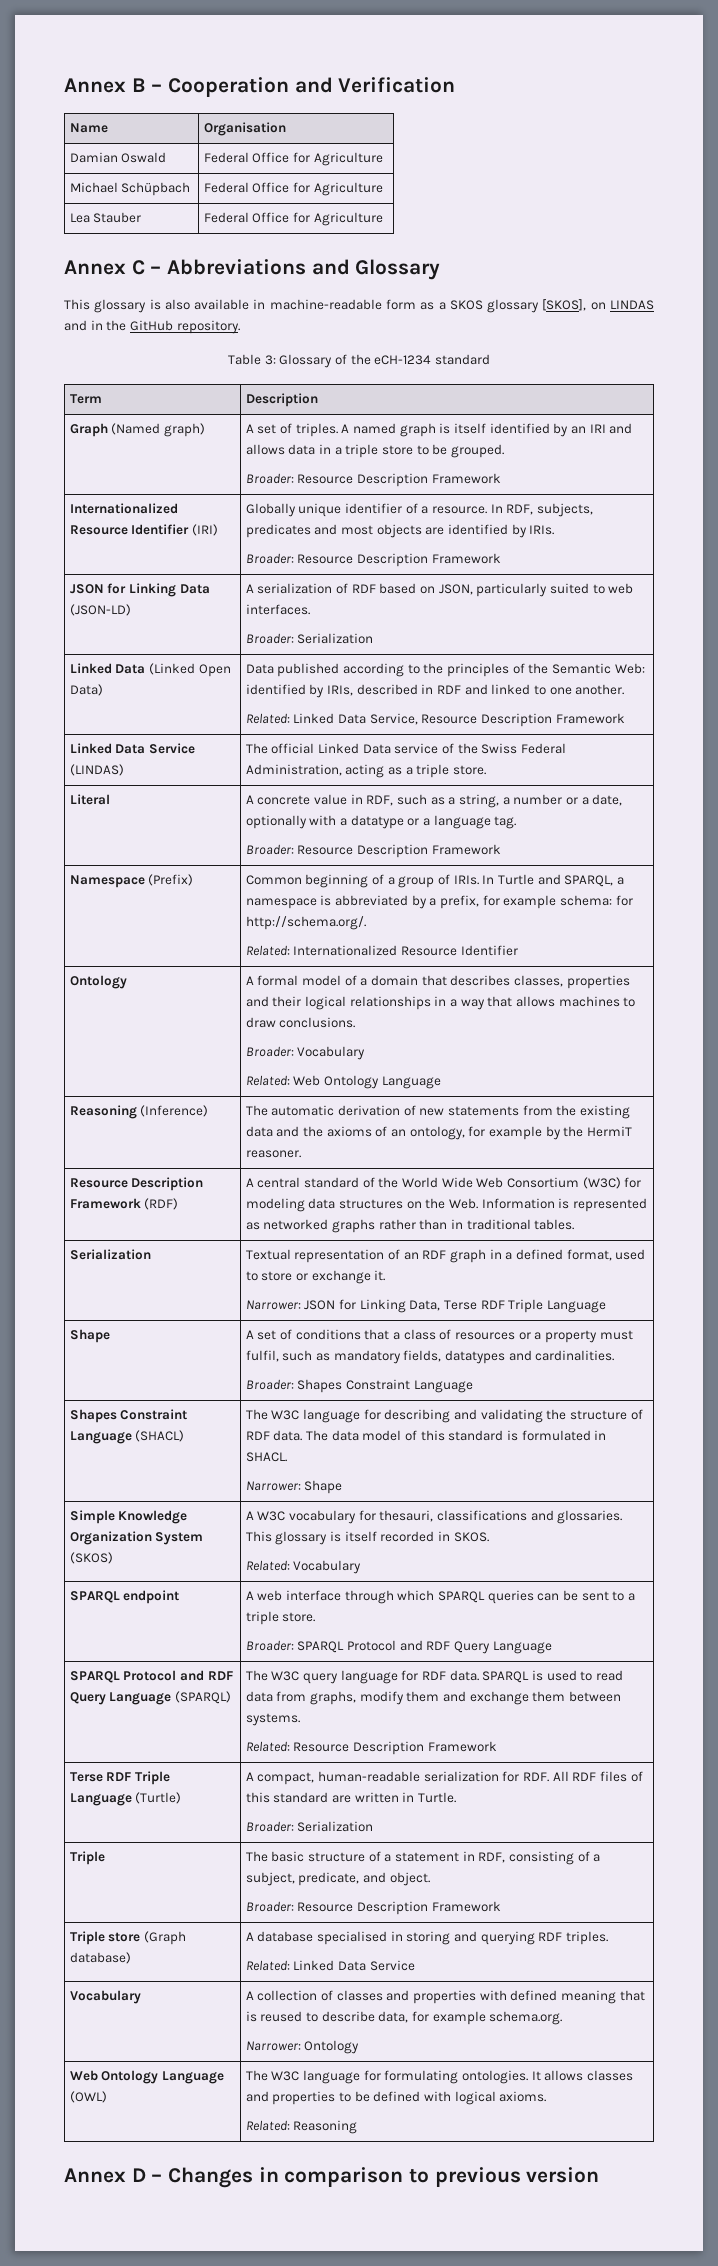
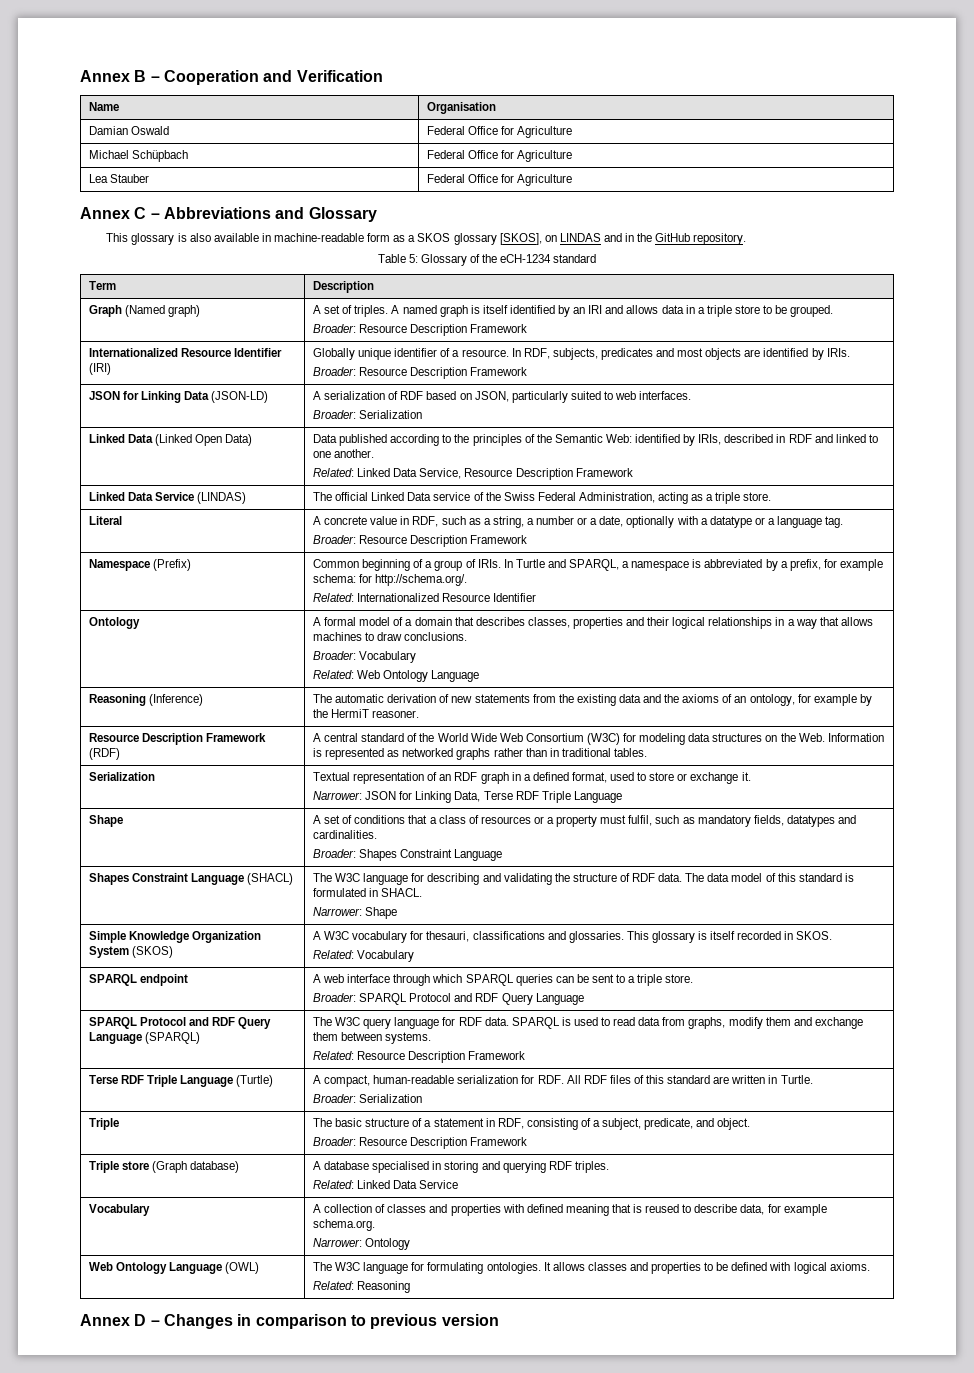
[264,355,276,365] 3: -> [408,254,418,263] 5:

